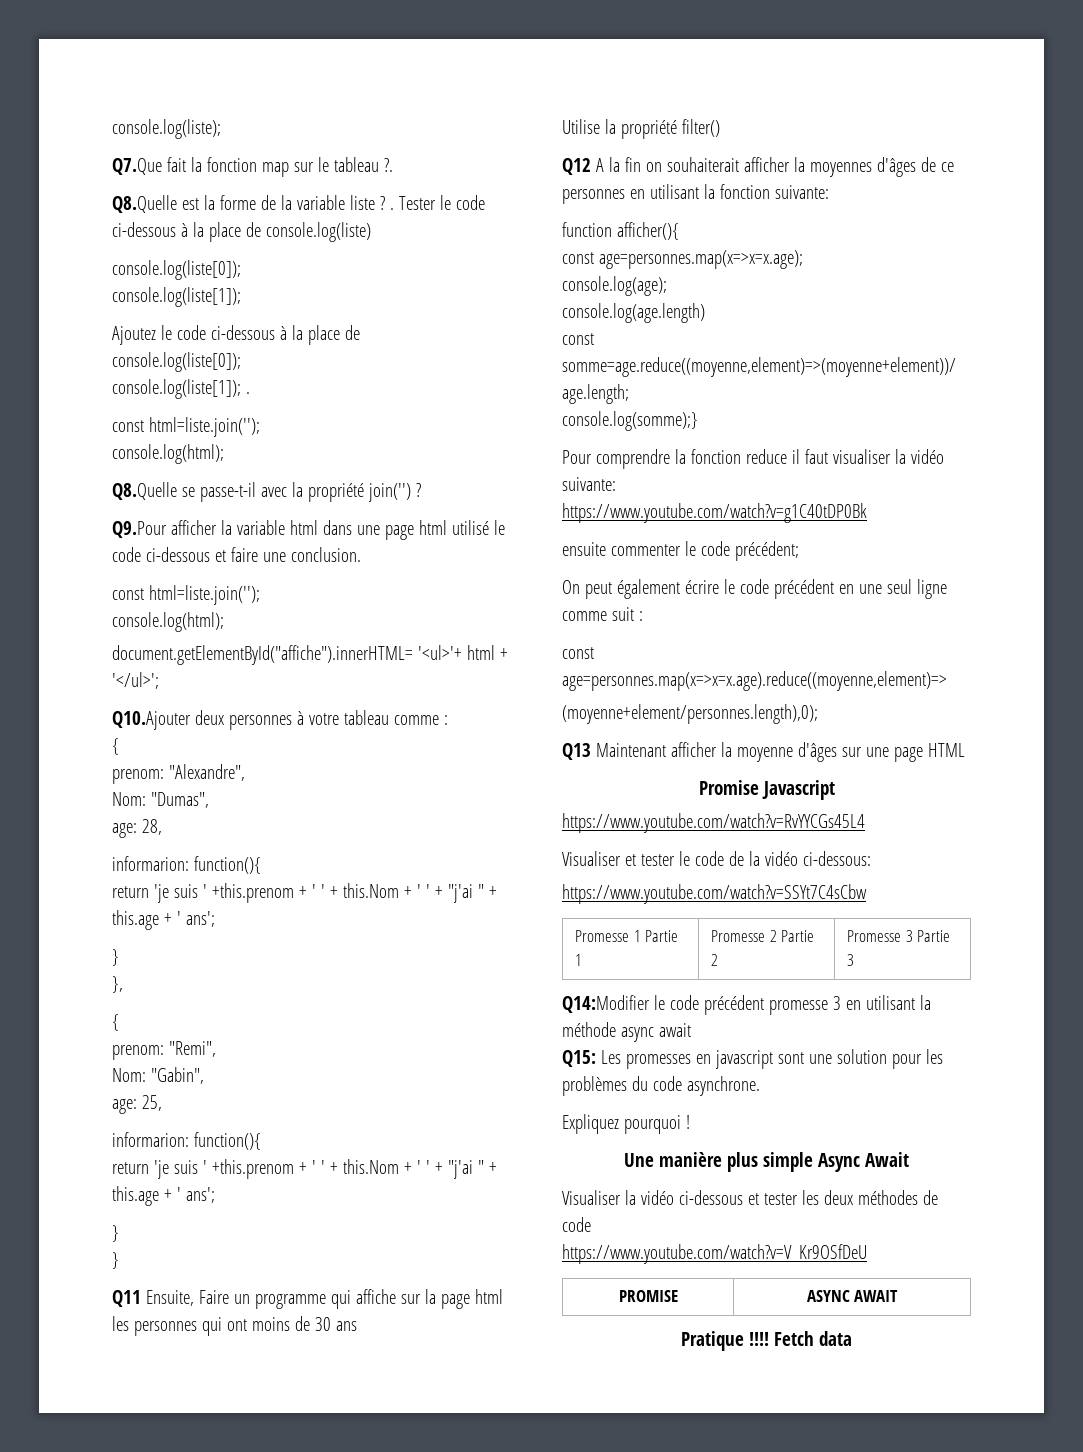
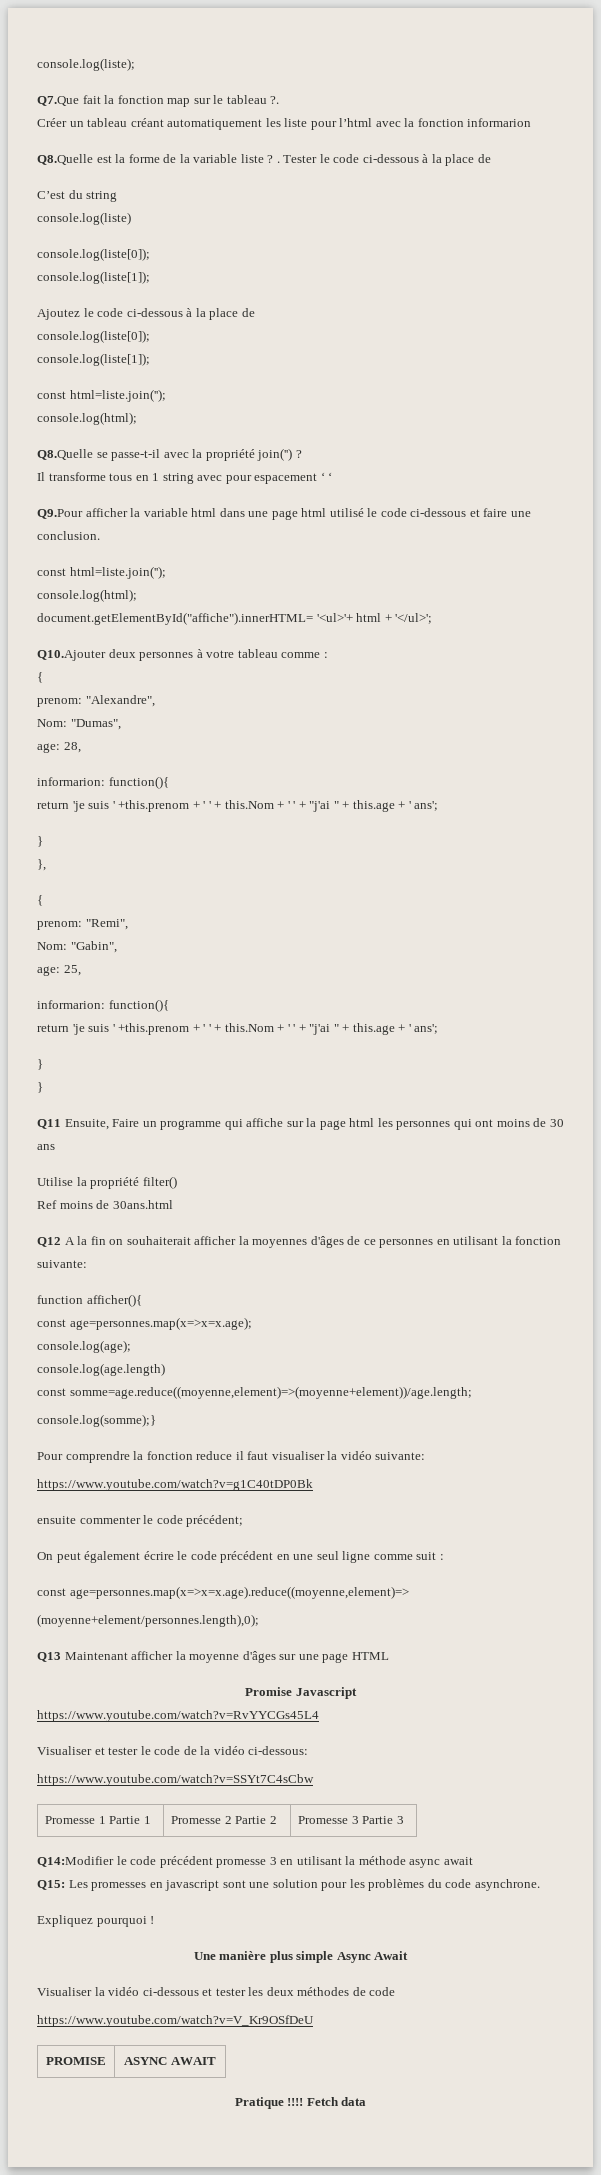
(393, 165) none -> [37,118,532,130] // Créer un tableau créant automatiquement les liste pour l’html avec la fonction informarion
(261, 229) none -> [37,190,118,202] // C’est du string //
[245,392,250,394] . -> (150, 359) none
(421, 490) none -> [37,472,333,484] // Il transforme tous en 1 string avec pour espacement ‘ ‘
(720, 128) none -> [37,1200,173,1209] // Ref moins de 30ans.html

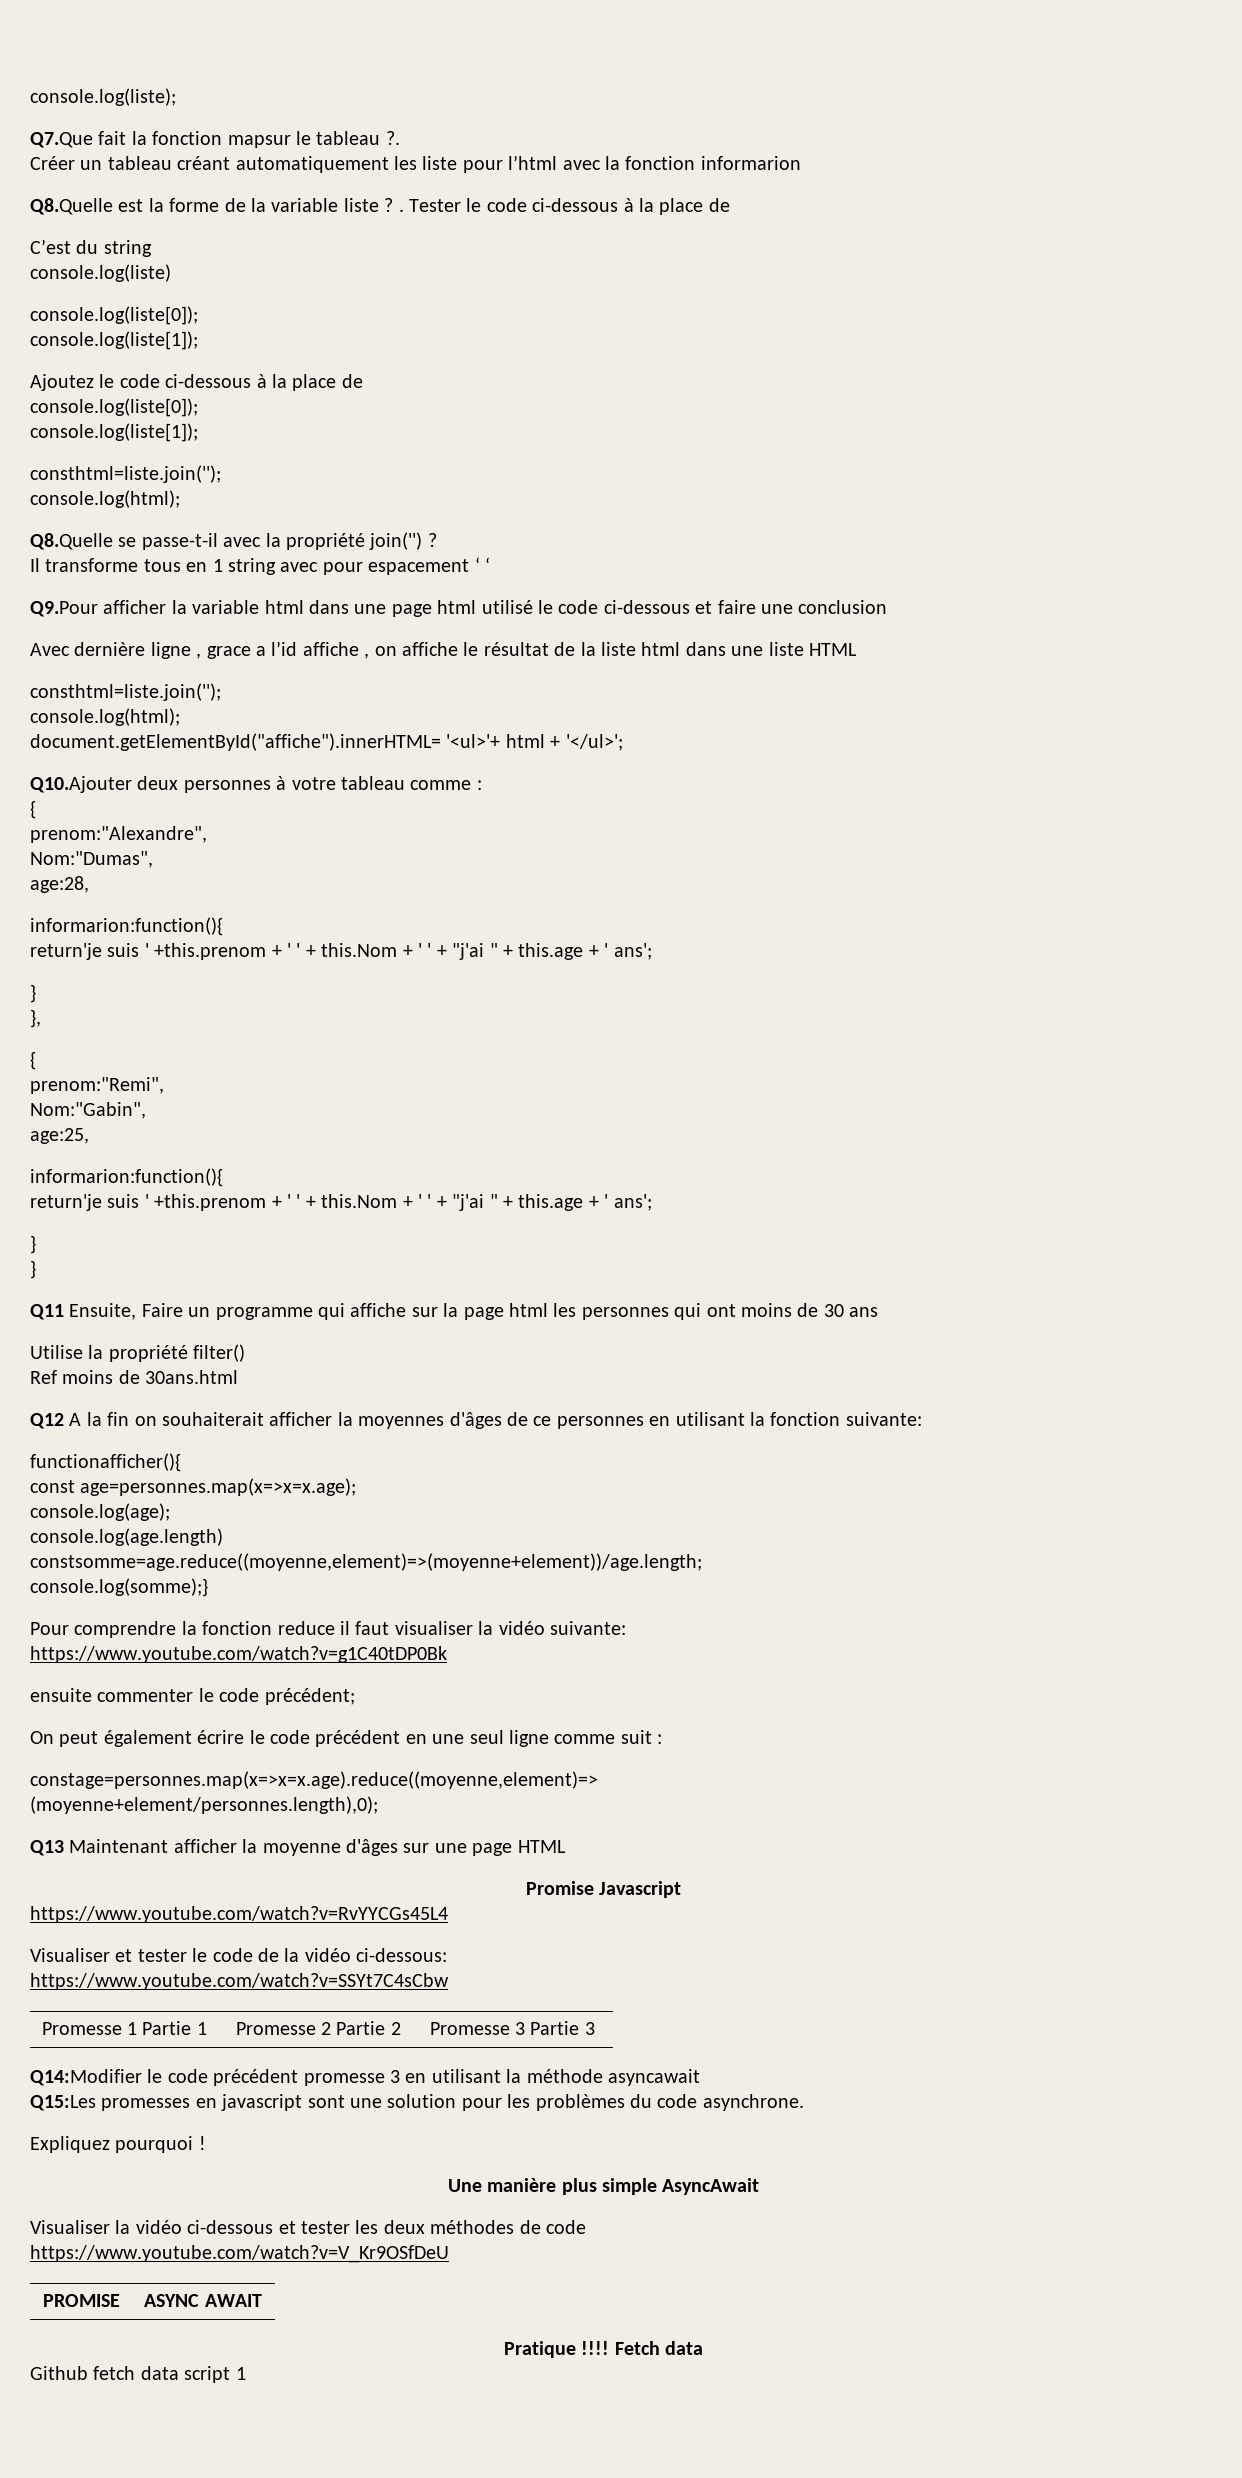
[167,98,211,107] map sur -> [227,135,291,148] mapsur
[37,389,166,402] const html=liste.join(''); -> [30,465,221,483] consthtml=liste.join('');
[37,531,100,540] [37,566,166,579] conclusion. // const html=liste.join(''); -> [798,600,888,614] [30,641,857,659] [30,683,221,701] conclusion // Avec dernière ligne , grace a l’id affiche , on affiche le résultat de la liste html dans une liste HTML // consthtml=liste.join('');
[37,695,155,707] [37,719,121,730] [37,742,81,753] [37,776,169,789] [37,801,85,812] prenom: "Alexandre", // Nom: "Dumas", // age: 28, // informarion: function(){ // return 'je -> [30,826,207,843] [30,851,153,868] [30,876,89,893] [30,917,223,936] [30,943,102,960] prenom:"Alexandre", // Nom:"Dumas", // age:28, // informarion:function(){ // return'je
[37,919,128,930] [37,941,117,953] [37,965,81,976] [37,999,169,1012] [37,1024,85,1035] prenom: "Remi", // Nom: "Gabin", // age: 25, // informarion: function(){ // return 'je -> [30,1077,164,1094] [30,1102,146,1119] [30,1128,89,1144] [30,1168,223,1187] [30,1194,102,1211] prenom:"Remi", // Nom:"Gabin", // age:25, // informarion:function(){ // return'je
[37,1294,142,1307] function afficher(){ -> [30,1453,181,1472] functionafficher(){
[37,1386,472,1399] const somme=age.reduce((moyenne,element)=>(moyenne+element))/age.length; -> [30,1553,702,1571] constsomme=age.reduce((moyenne,element)=>(moyenne+element))/age.length;
[37,1586,409,1599] const age=personnes.map(x=>x=x.age).reduce((moyenne,element)=> -> [30,1771,598,1789] constage=personnes.map(x=>x=x.age).reduce((moyenne,element)=>
[409,1857,473,1868] [37,1880,88,1890] async await // Q15: Les -> [607,2069,700,2086] [30,2095,96,2111] asyncawait // Q15:Les
[336,1951,409,1963] Async Await -> [662,2178,760,2195] AsyncAwait
(367, 2101) none -> [30,2366,246,2383] // Github fetch data script 1

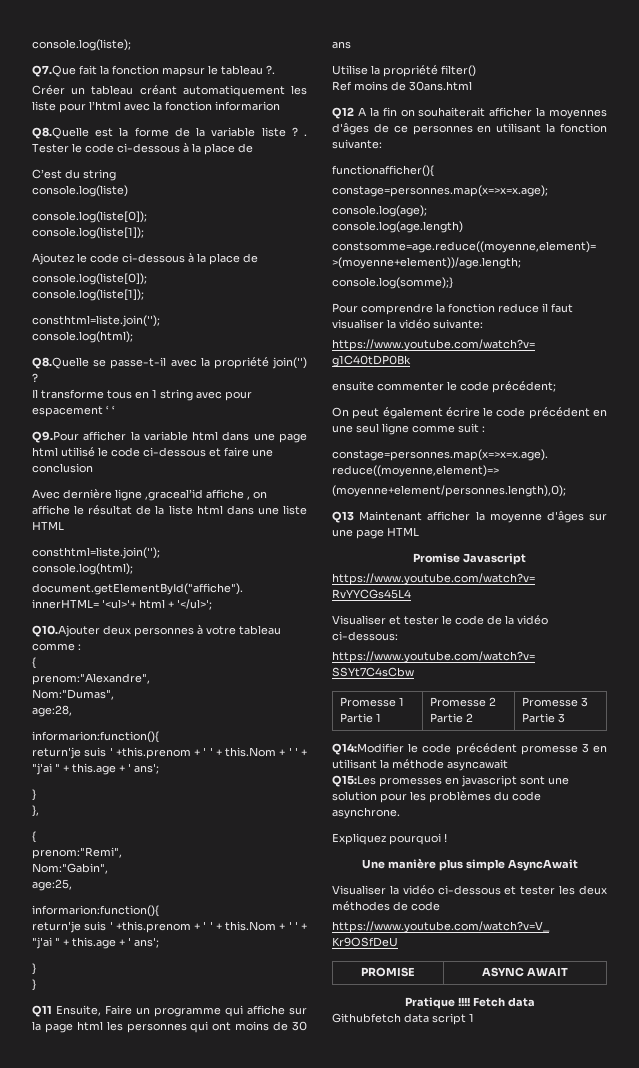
[196,641,298,659] , grace a l’id -> [145,489,203,501] ,graceal’id
[30,1478,357,1496] const age=personnes.map(x=>x=x.age); -> [332,185,548,197] constage=personnes.map(x=>x=x.age);
[30,2366,136,2380] Github fetch -> [332,1013,401,1023] Githubfetch

